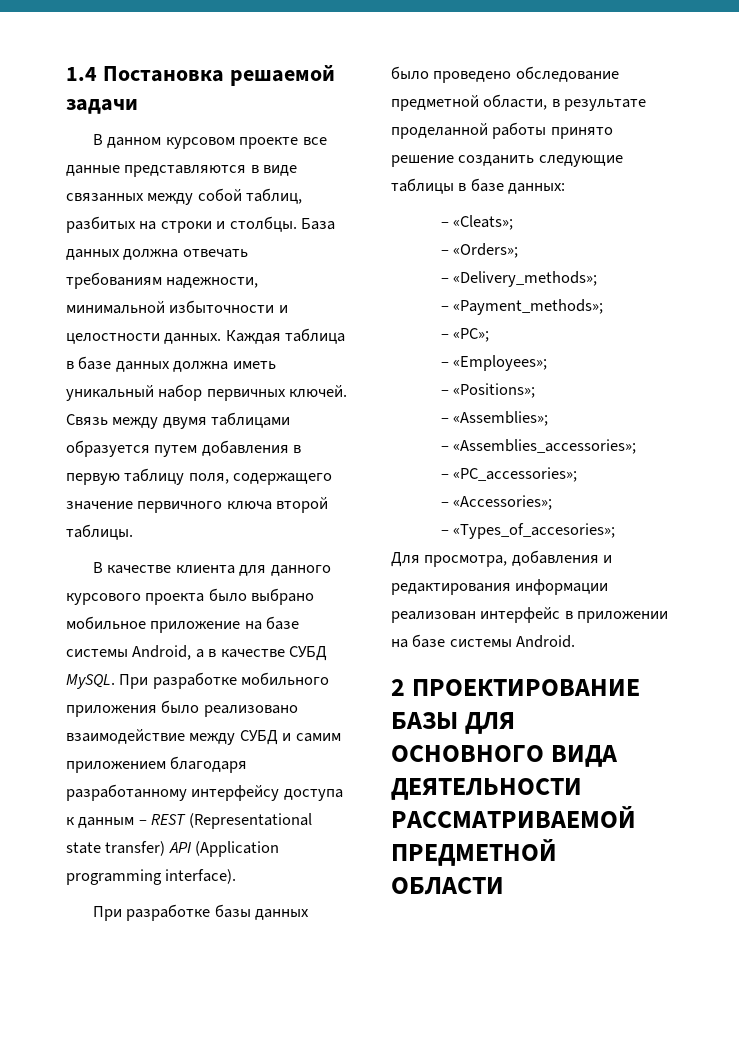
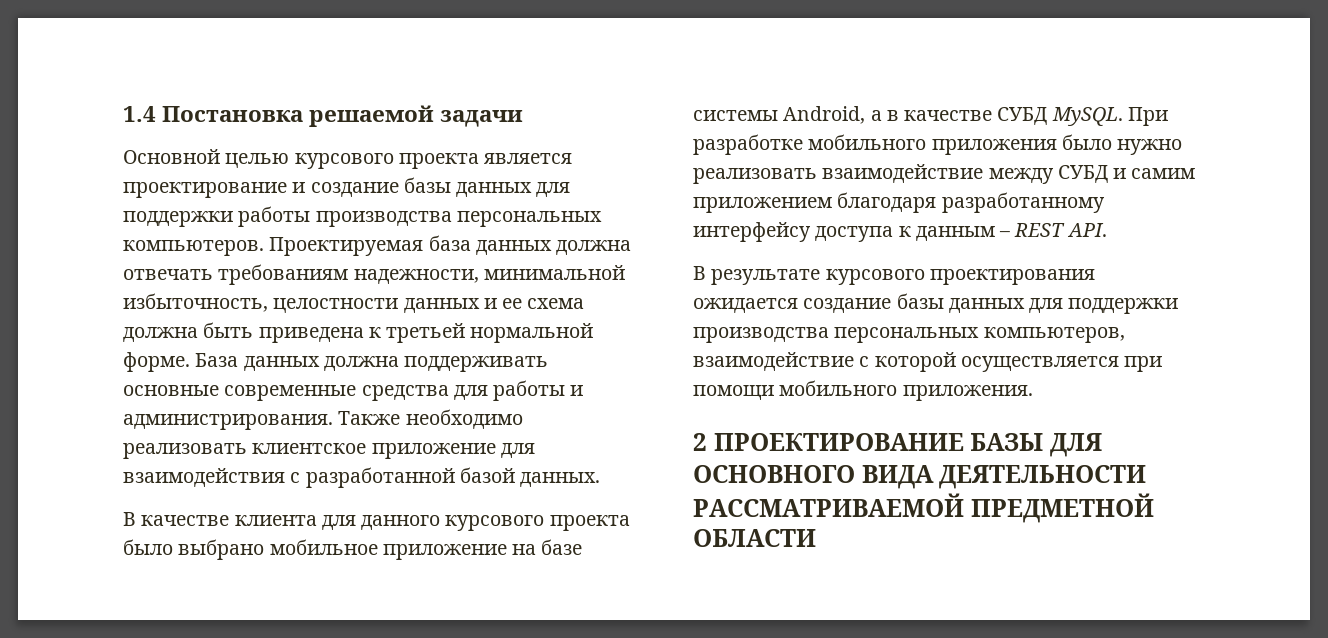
[92,134,327,149] [66,165,298,177] [66,188,303,205] [66,216,336,233] В данном курсовом проекте все данные представляются в виде связанных между собой таблиц, разбитых на строки и столбцы. База -> [123,149,573,169] [123,177,571,198] [123,206,602,227] [123,235,471,256] Основной целью курсового проекта является проектирование и создание базы данных для поддержки работы производства персональных компьютеров. Проектируемая база
[169,300,288,313] [66,328,346,344] [66,356,276,372] [66,384,348,401] [66,412,291,429] [66,440,302,457] [66,468,333,485] [66,497,329,513] [66,524,133,540] избыточности и целостности данных. Каждая таблица в базе данных должна иметь уникальный набор первичных ключей. Связь между двумя таблицами образуется путем добавления в первую таблицу поля, содержащего значение первичного ключа второй таблицы. -> [123,293,585,313] [123,322,594,343] [123,352,549,372] [123,380,584,401] [123,409,523,430] [123,443,535,459] [123,467,601,488] избыточность, целостности данных и ее схема должна быть приведена к третьей нормальной форме. База данных должна поддерживать основные современные средства для работы и администрирования. Также необходимо реализовать клиентское приложение для взаимодействия с разработанной базой данных.
[203,705,298,717] реализовано -> [1117,139,1183,155] [693,168,817,184] нужно реализовать
[188,813,312,829] [66,841,280,857] [66,869,237,885] [92,904,310,921] [391,66,619,83] [391,94,647,111] [391,122,613,139] [391,155,623,167] [391,178,566,194] [440,215,514,230] [440,243,519,258] [440,271,598,287] [440,299,604,315] [440,328,490,342] [440,355,548,371] [440,383,536,398] [440,411,549,426] [440,439,637,454] [440,467,578,482] [440,495,553,510] [440,523,616,539] [391,550,613,567] [391,579,609,595] [391,607,669,623] [391,634,576,648] (Representational state transfer) API (Application programming interface). // При разработке базы данных было проведено обследование предметной области, в результате проделанной работы принято решение созданить следующие таблицы в базе данных: // – «Cleats»; // – «Orders»; // – «Delivery_methods»; // – «Payment_methods»; // – «PC»; // – «Employees»; // – «Positions»; // – «Assemblies»; // – «Assemblies_accessories»; // – «PC_accessories»; // – «Accessories»; // – «Types_of_accesories»; // Для просмотра, добавления и редактирования информации реализован интерфейс в приложении на базе системы Android. -> [1066,223,1107,237] [693,266,1095,285] [693,293,1179,314] [693,327,1125,343] [693,352,1163,372] [693,380,1033,401] API. // В результате курсового проектирования ожидается создание базы данных для поддержки производства персональных компьютеров, взаимодействие с которой осуществляется при помощи мобильного приложения.

